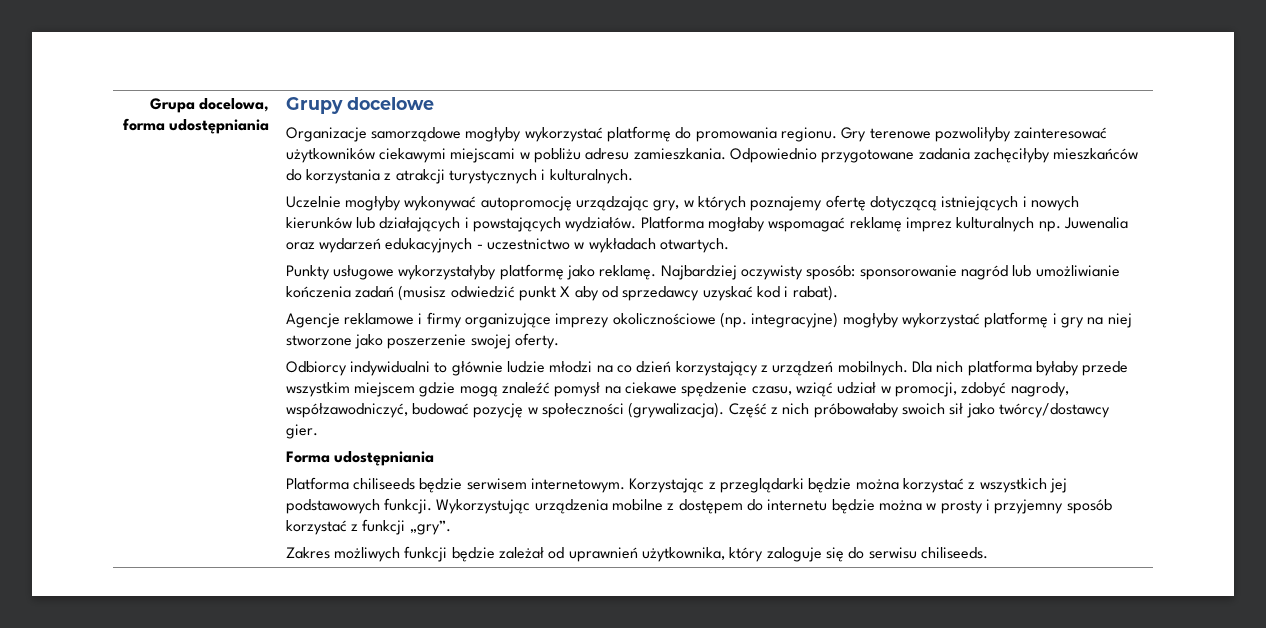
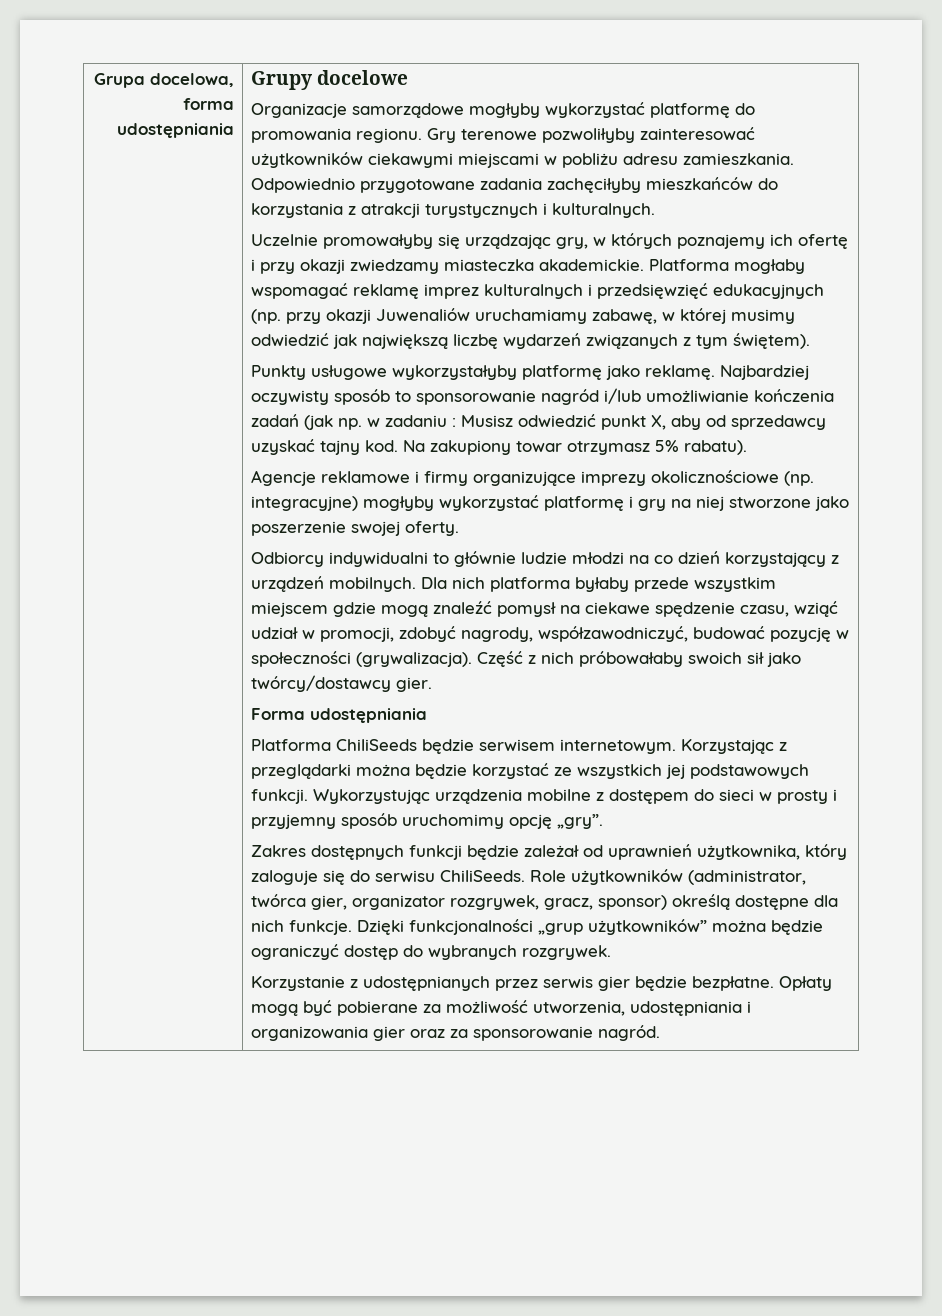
[345,196,572,211] mogłyby wykonywać autopromocję -> [323,234,461,249] promowałyby się
[825,195,1079,211] [285,217,637,232] ofertę dotyczącą istniejących i nowych kierunków lub działających i powstających wydziałów. -> [770,234,849,249] [251,259,645,274] ich ofertę i przy okazji zwiedzamy miasteczka akademickie.
[1038,217,1128,232] [285,238,729,253] np. Juwenalia oraz wydarzeń edukacyjnych - uczestnictwo w wykładach otwartych. -> [588,283,825,299] [251,308,796,324] [251,333,811,349] i przedsięwzięć edukacyjnych (np. przy okazji Juwenaliów uruchamiamy zabawę, w której musimy odwiedzić jak największą liczbę wydarzeń związanych z tym świętem).
[806,265,856,280] sposób: -> [334,389,412,405] sposób to
[1012,265,1032,277] lub -> [604,388,642,404] i/lub
[398,285,447,301] (musisz -> [304,415,514,430] (jak np. w zadaniu : Musisz
[560,286,571,297] X -> [651,415,667,430] X,
[756,285,838,301] kod i rabat). -> [320,440,748,455] tajny kod. Na zakupiony towar otrzymasz 5% rabatu).
[353,478,416,490] chiliseeds -> [336,739,418,751] ChiliSeeds
[808,478,976,493] będzie można korzystać z -> [356,763,573,779] można będzie korzystać ze
[767,499,922,514] internetu będzie można -> [719,789,755,801] sieci
[285,519,406,535] korzystać z funkcji -> [402,814,553,829] uruchomimy opcję
[334,547,401,562] możliwych -> [311,845,405,860] dostępnych
[920,547,988,559] chiliseeds. -> [440,869,807,885] [251,894,839,910] [251,919,824,935] [251,944,612,960] [251,976,833,991] [251,1000,752,1016] [251,1025,661,1041] ChiliSeeds. Role użytkowników (administrator, twórca gier, organizator rozgrywek, gracz, sponsor) określą dostępne dla nich funkcje. Dzięki funkcjonalności „grup użytkowników” można będzie ograniczyć dostęp do wybranych rozgrywek. // Korzystanie z udostępnianych przez serwis gier będzie bezpłatne. Opłaty mogą być pobierane za możliwość utworzenia, udostępniania i organizowania gier oraz za sponsorowanie nagród.

